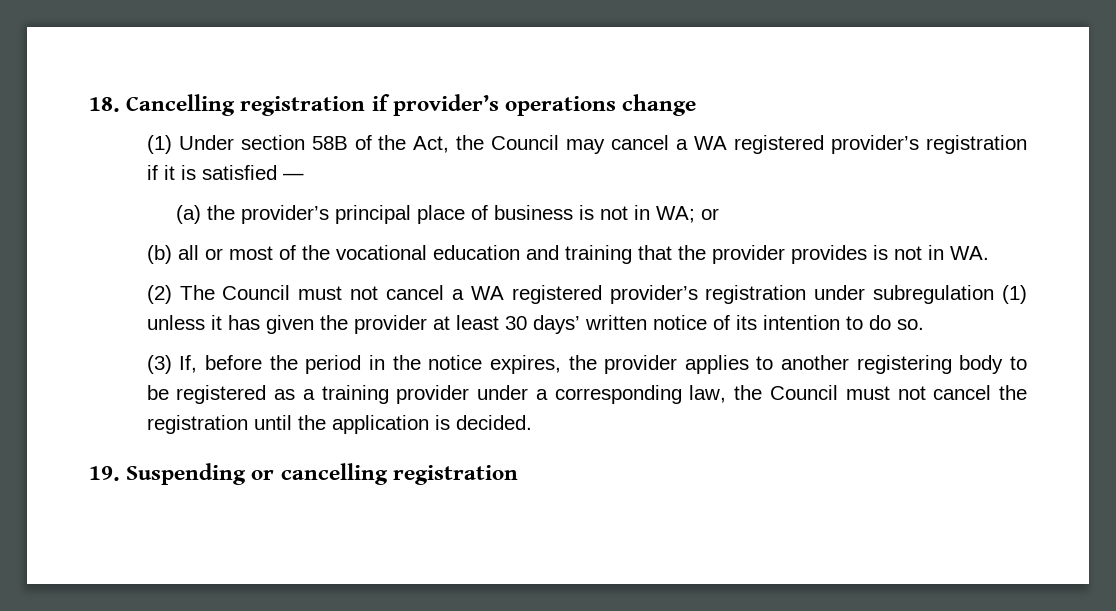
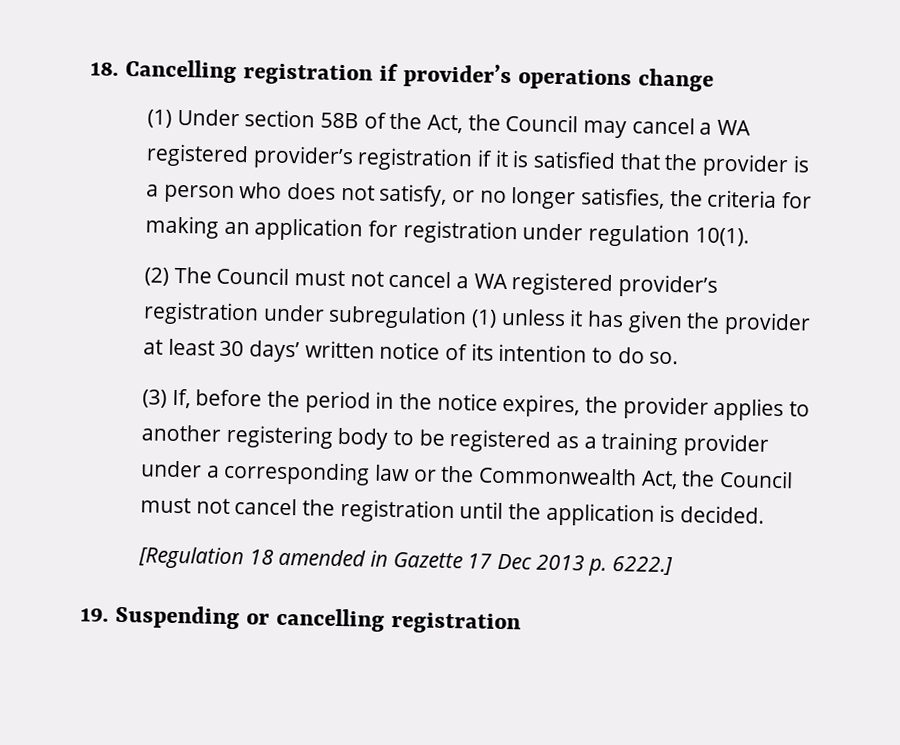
[282,173,304,180] [175,205,719,224] [146,245,989,264] — // (a) the provider’s principal place of business is not in WA; or // (b) all or most of the vocational education and training that the provider provides is not in WA. -> [619,153,810,178] [145,182,812,210] [144,215,750,248] that the provider is a person who does not satisfy, or no longer satisfies, the criteria for making an application for registration under regulation 10(1).
[689,385,727,403] law, -> [374,464,678,490] law or the Commonwealth Act,
(532, 422) none -> [137,546,673,576] // [Regulation 18 amended in Gazette 17 Dec 2013 p. 6222.]

